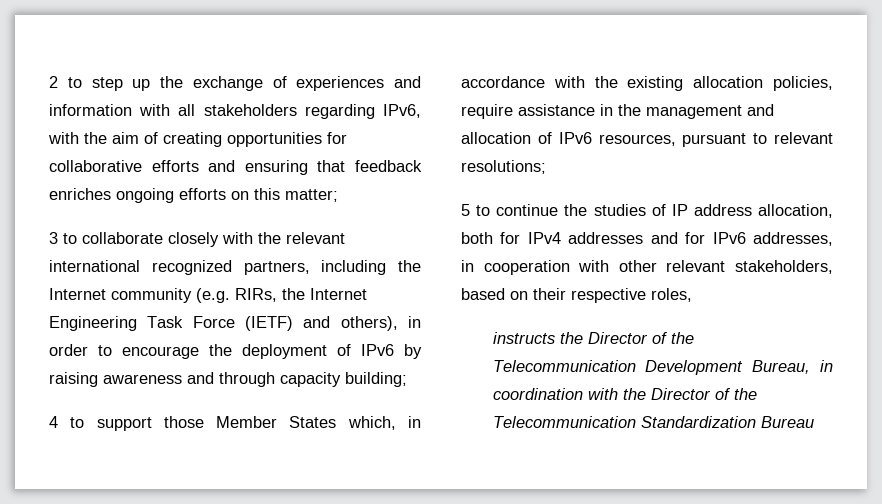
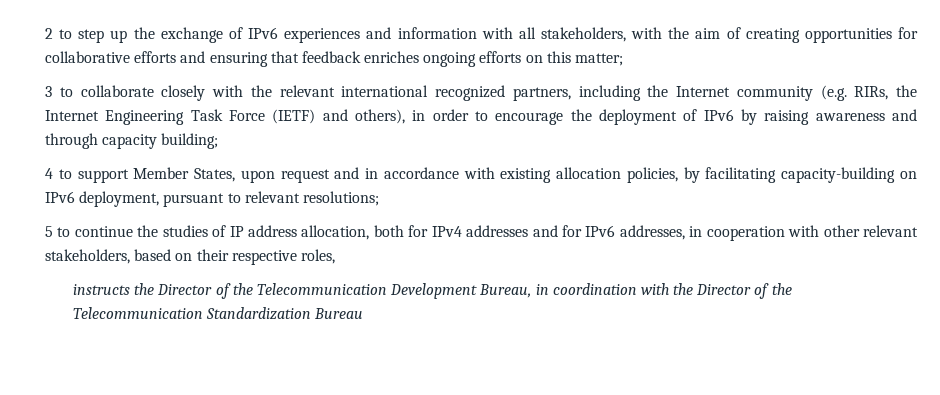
(287, 82) none -> [248,27,279,39] IPv6
[203,104,421,119] stakeholders regarding IPv6, -> [540,27,626,42] stakeholders,
[163,416,396,430] those Member States which, -> [133,167,360,183] Member States, upon request and
[594,76,618,88] the -> (495, 173) none
[461,104,774,119] [461,132,676,146] require assistance in the management and allocation of IPv6 resources, -> [683,167,917,183] [45,191,160,207] by facilitating capacity-building on IPv6 deployment,

